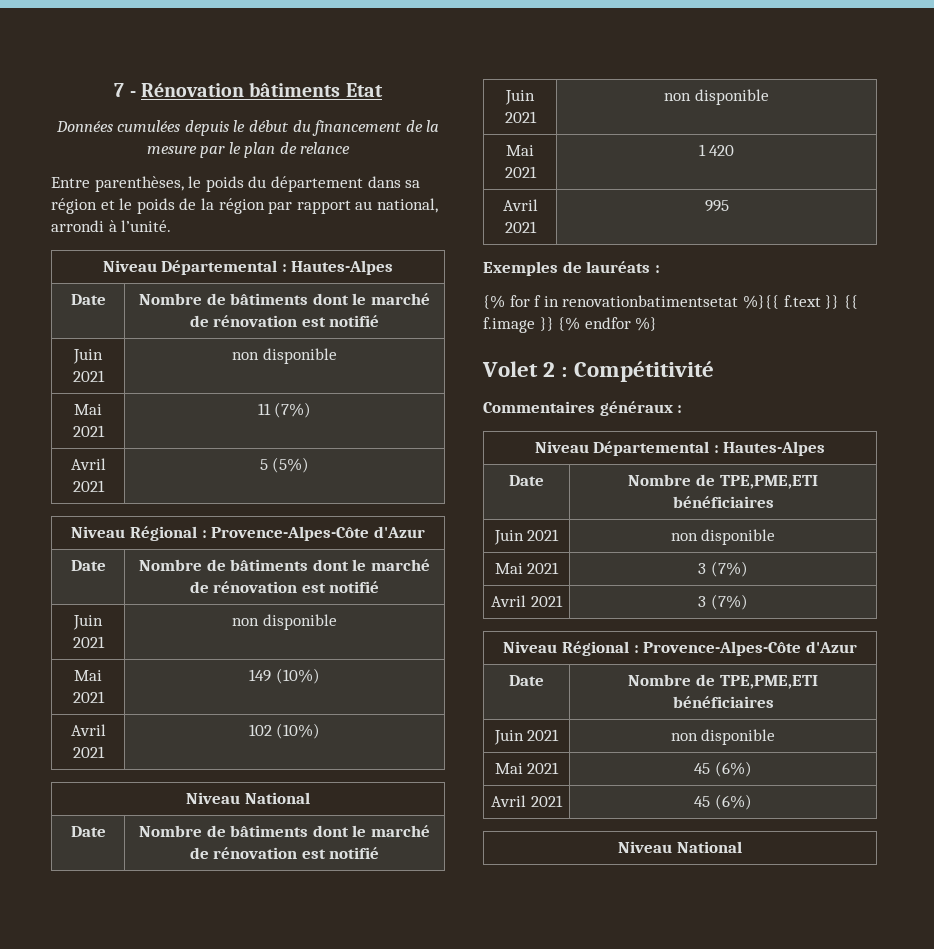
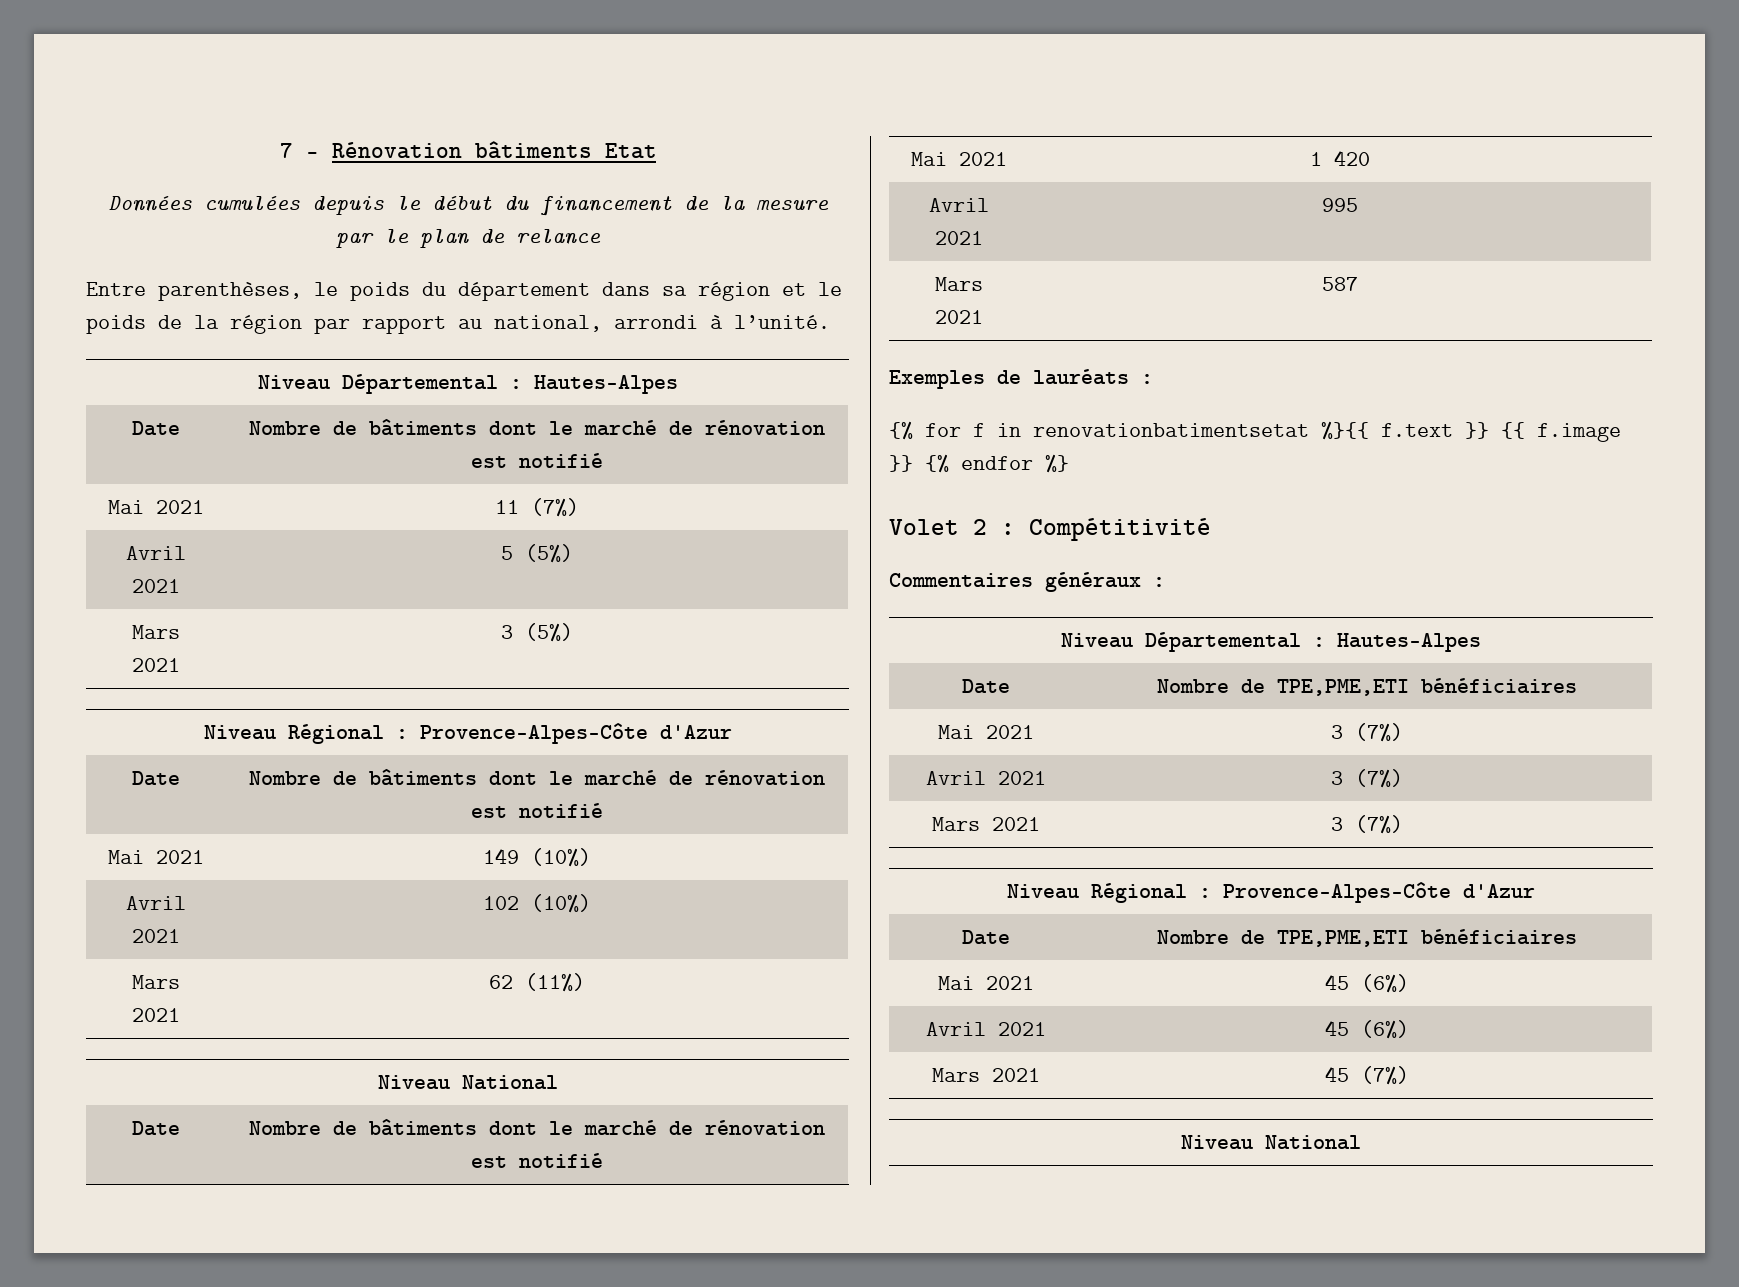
[73,349,103,364] [72,370,105,382] [232,348,337,364] // Juin 2021 | non disponible -> (603, 460) none
(310, 465) none -> [131,625,180,639] [131,658,180,672] [500,623,573,642] // Mars 2021 | 3 (5%)
[73,615,103,630] [72,636,105,648] [232,614,337,630] // Juin 2021 | non disponible -> (603, 810) none
(321, 731) none -> [131,975,180,989] [131,1008,180,1022] [488,973,585,992] // Mars 2021 | 62 (11%)
[505,90,535,105] [504,111,537,123] [664,89,769,105] // Juin 2021 | non disponible -> (603, 1160) none
(729, 206) none -> [934,277,983,291] [934,310,983,324] [1321,277,1358,291] // Mars 2021 | 587
[493,529,560,545] [670,529,776,545] // Juin 2021 | non disponible -> (1577, 686) none
(748, 602) none -> [931,817,1040,831] [1331,815,1403,834] // Mars 2021 | 3 (7%)
[493,729,560,745] [670,729,776,745] // Juin 2021 | non disponible -> (1577, 937) none
(752, 802) none -> [931,1068,1040,1082] [1325,1066,1409,1085] // Mars 2021 | 45 (7%)

